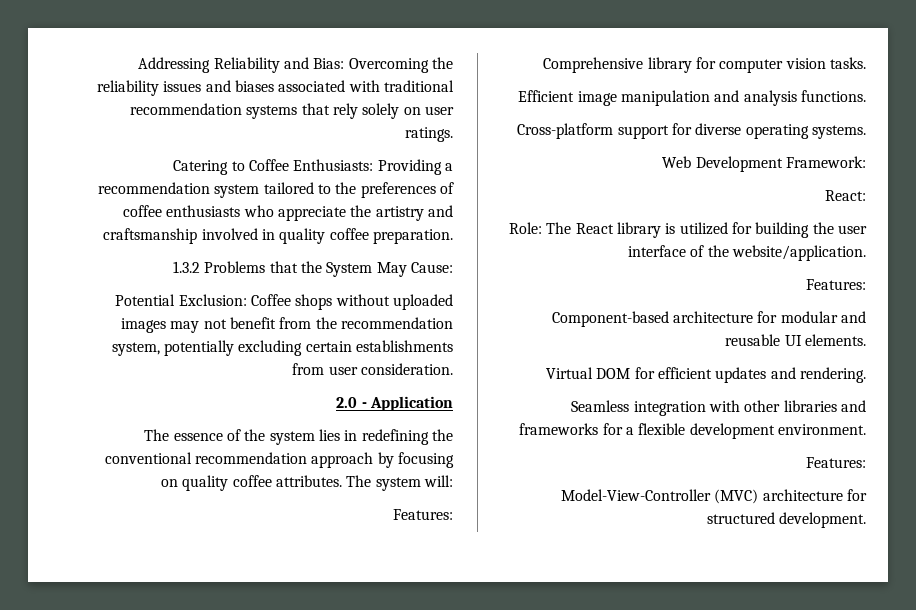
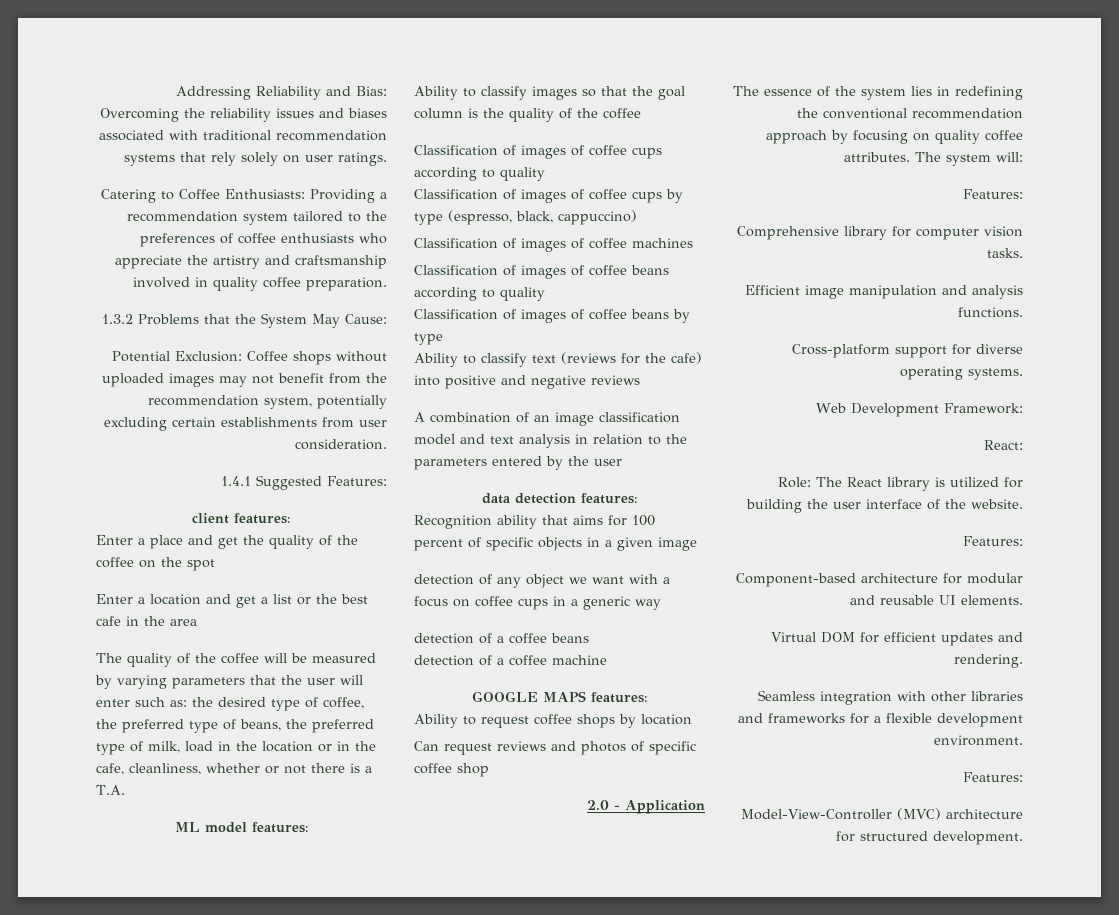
(453, 369) none -> [221,475,387,490] [192,513,291,524] [96,535,358,549] [96,557,215,571] [96,594,368,608] [96,616,197,626] [96,653,376,667] [95,675,363,689] [96,697,364,711] [96,719,374,733] [96,741,376,755] [96,763,372,775] [96,785,125,795] [174,822,309,833] [414,86,685,100] [414,108,641,122] [414,145,662,159] [414,167,545,181] [414,189,683,203] [414,210,637,225] [414,238,693,252] [414,265,669,279] [414,287,545,301] [414,309,690,323] [414,333,443,345] [414,352,702,367] [414,375,640,389] [414,412,680,426] [414,434,687,448] [414,456,622,470] [481,493,638,504] [414,515,655,529] [414,537,697,551] [414,574,670,588] [414,596,661,610] [414,633,589,644] [414,655,607,666] [471,691,648,703] [414,714,692,728] [414,741,696,755] [414,763,489,777] // 1.4.1 Suggested Features: // client features: // Enter a place and get the quality of the coffee on the spot // Enter a location and get a list or the best cafe in the area // The quality of the coffee will be measured by varying parameters that the user will enter such as: the desired type of coffee, the preferred type of beans, the preferred type of milk, load in the location or in the cafe, cleanliness, whether or not there is a T.A. // ML model features: // Ability to classify images so that the goal column is the quality of the coffee // Classification of images of coffee cups according to quality // Classification of images of coffee cups by type (espresso, black, cappuccino) // Classification of images of coffee machines // Classification of images of coffee beans according to quality // Classification of images of coffee beans by type // Ability to classify text (reviews for the cafe) into positive and negative reviews // A combination of an image classification model and text analysis in relation to the parameters entered by the user // data detection features: // Recognition ability that aims for 100 percent of specific objects in a given image // detection of any object we want with a focus on coffee cups in a generic way // detection of a coffee beans // detection of a coffee machine // GOOGLE MAPS features: // Ability to request coffee shops by location // Can request reviews and photos of specific coffee shop
[732,245,866,261] website/application. -> [971,499,1023,509] website.

